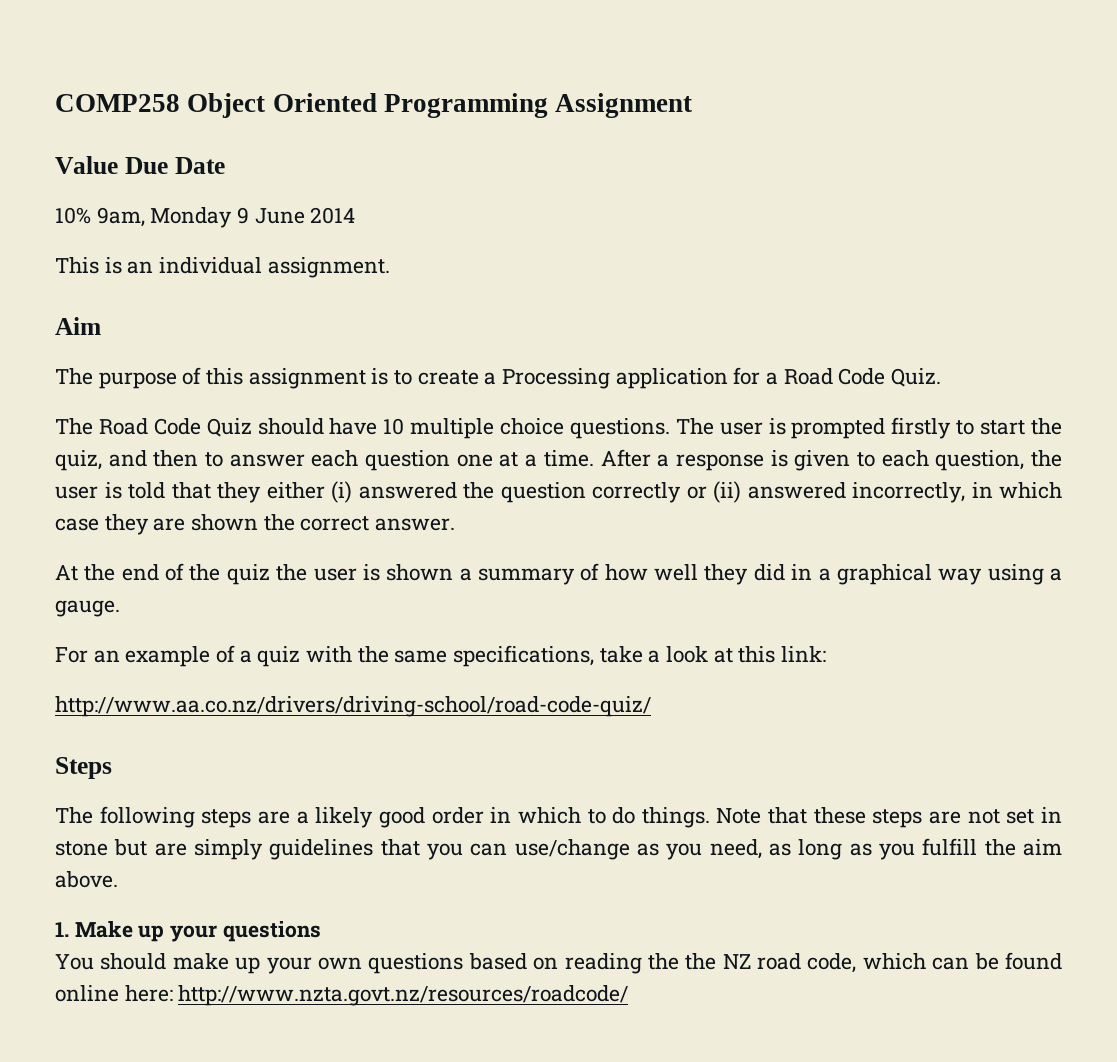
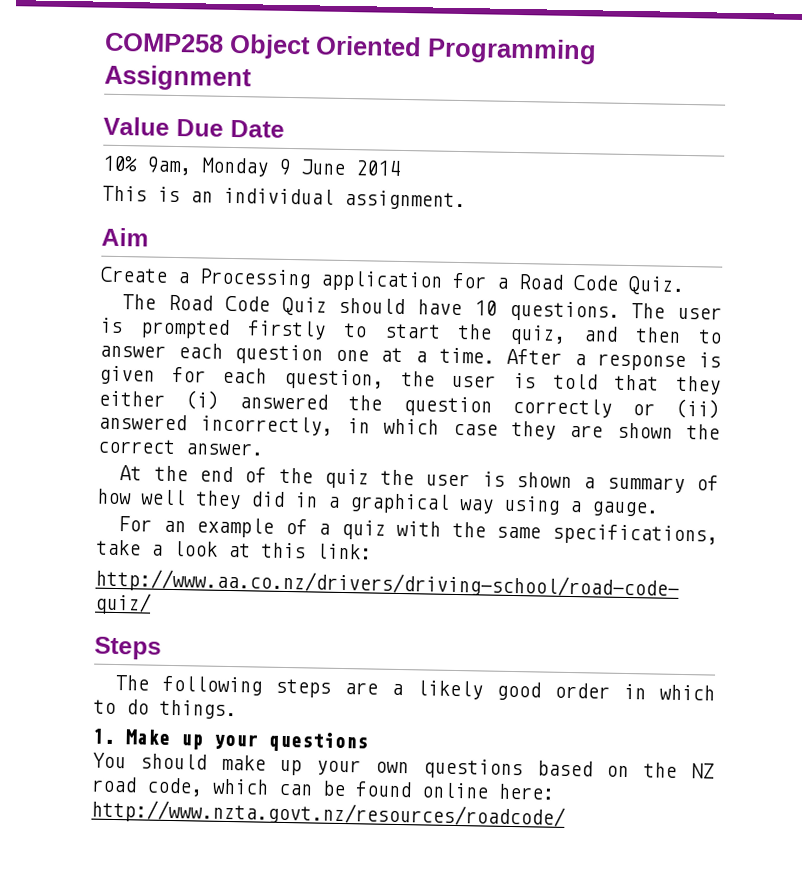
[55,367,479,389] The purpose of this assignment is to create -> [100,266,168,283] Create
[410,418,565,439] multiple choice -> (497, 308) none
[856,452,875,467] to -> [171,366,206,383] for
[716,807,1062,828] [55,838,1063,860] [55,871,118,888] Note that these steps are not set in stone but are simply guidelines that you can use/change as you need, as long as you fulfill the aim above. -> (237, 709) none
[564,953,679,974] reading the -> (630, 771) none

